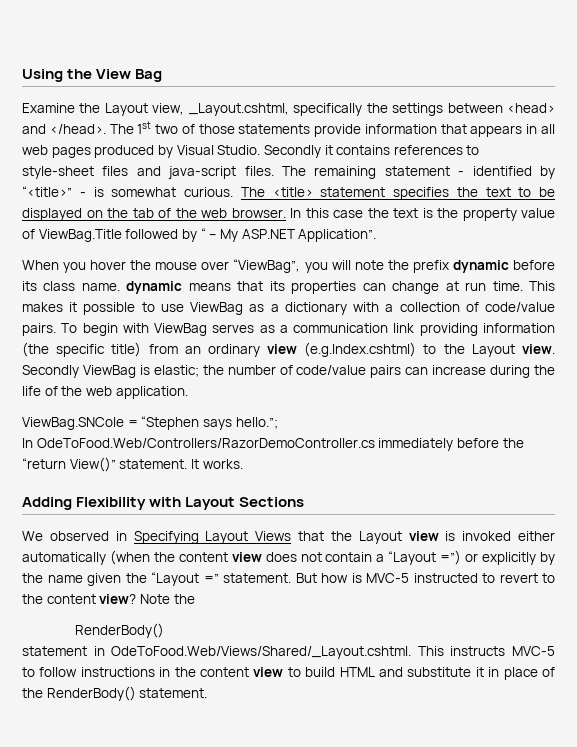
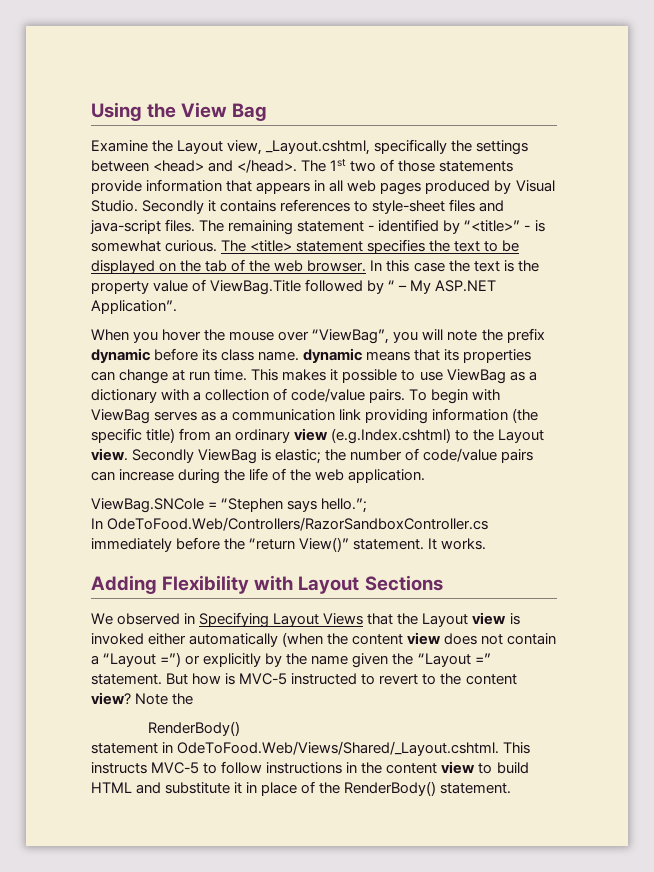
[36,438,375,448] OdeToFood.Web/Controllers/RazorDemoController.cs -> [107,517,489,531] OdeToFood.Web/Controllers/RazorSandboxController.cs

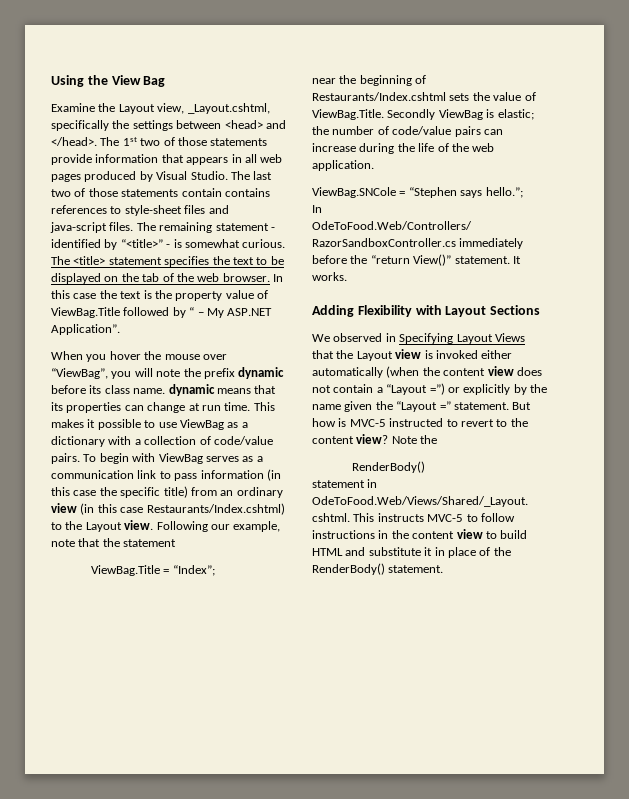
[142,200,217,214] Secondly it -> [230,171,273,180] [51,188,222,197] The last two of those statements contain
[365,408,539,424] providing information (the -> [159,469,281,481] [51,487,117,496] to pass information (in this case the
[331,428,545,444] [91,448,128,461] (e.g.Index.cshtml) to the Layout view. -> [80,503,285,515] [51,520,281,532] [51,538,177,547] [91,565,215,576] [312,75,427,86] [312,92,536,101] [312,109,384,120] (in this case Restaurants/Index.cshtml) to the Layout view. Following our example, note that the statement // ViewBag.Title = “Index”; // near the beginning of Restaurants/Index.cshtml sets the value of ViewBag.Title.

